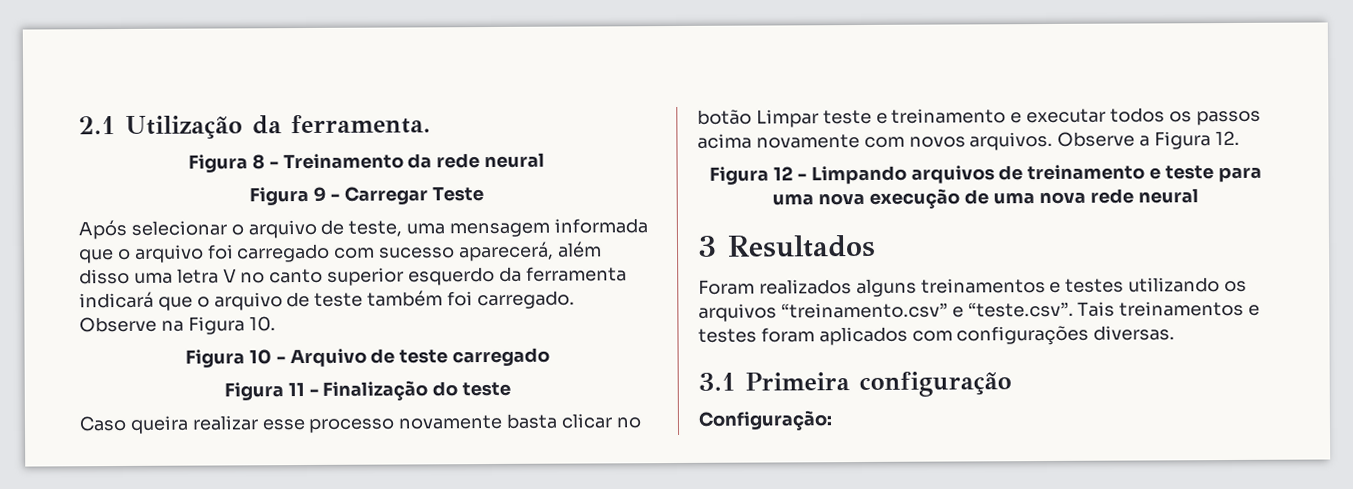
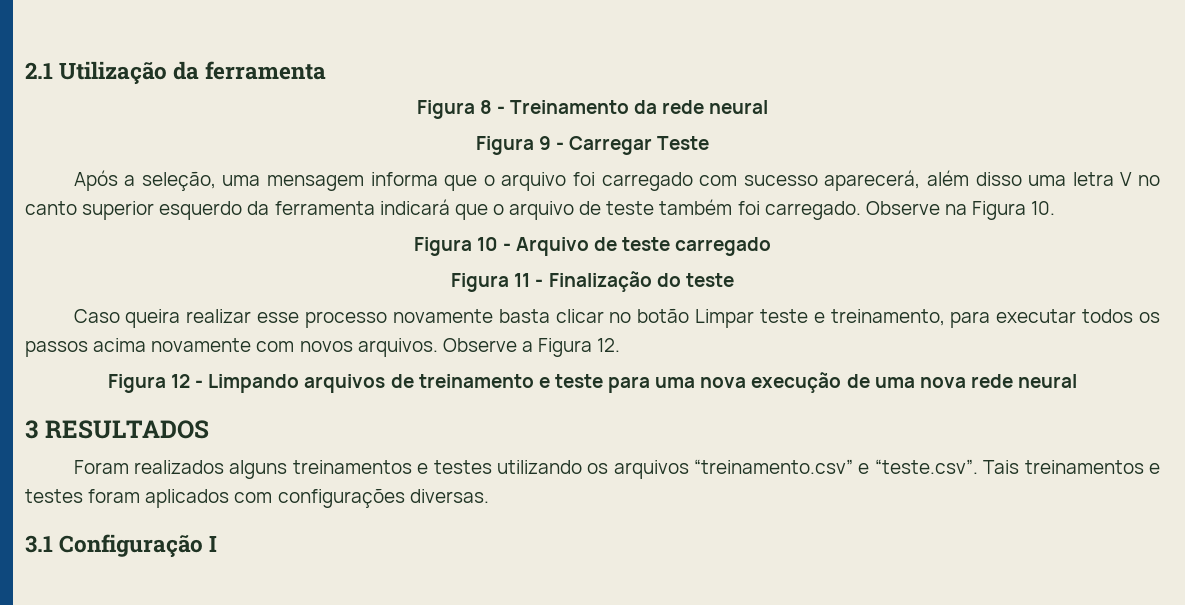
[291,114,431,135] ferramenta. -> [205,61,327,80] ferramenta
[130,219,403,239] selecionar o arquivo de teste, -> [124,171,216,191] a seleção,
[553,218,648,234] informada -> [370,172,438,186] informa
[891,108,1023,124] treinamento e -> [830,309,991,328] treinamento, para
[727,234,876,258] Resultados -> [44,420,209,439] RESULTADOS
[745,371,1012,398] [698,410,833,431] Primeira configuração // Configuração: -> [59,534,218,558] Configuração I

